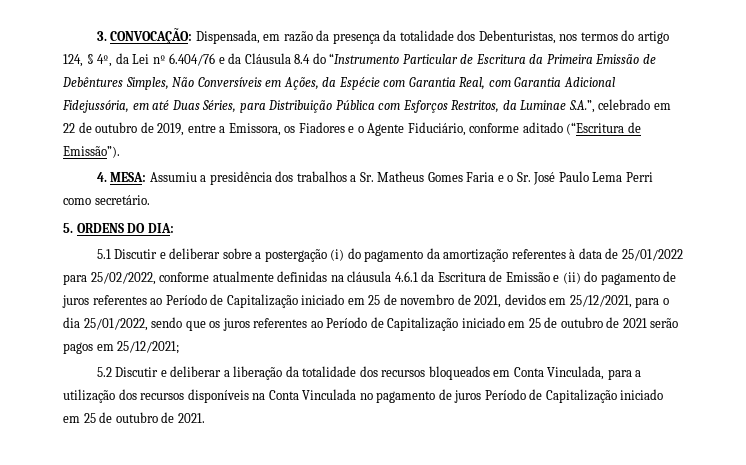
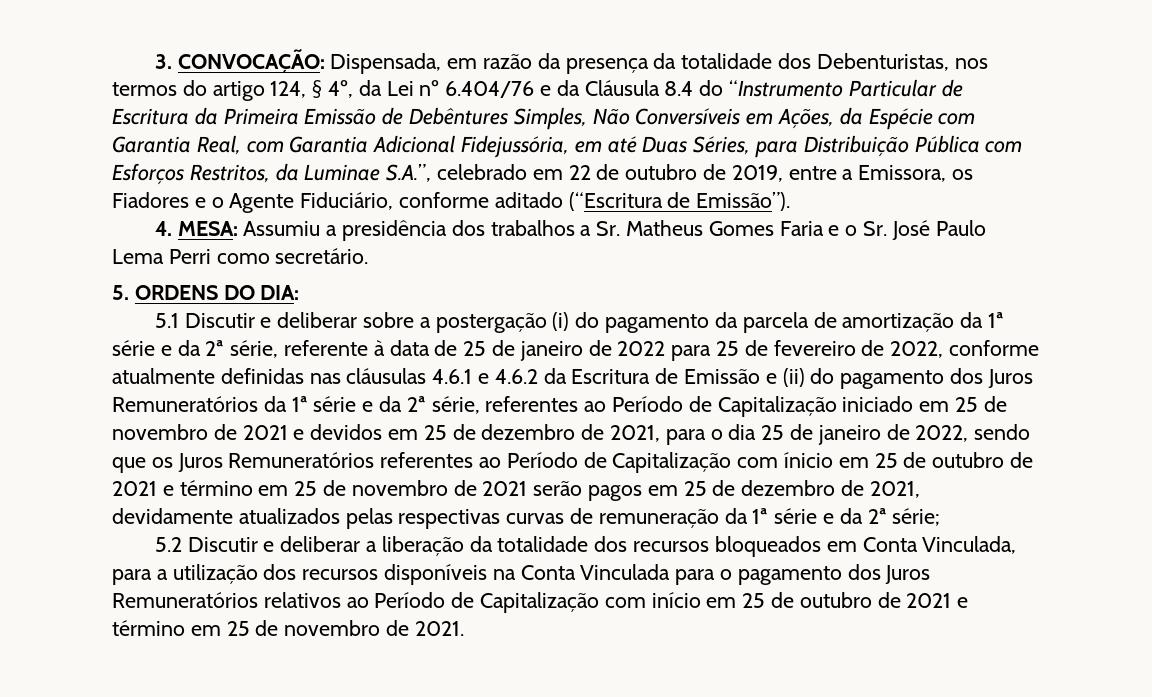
[443,248,683,262] [63,271,418,285] amortização referentes à data de 25/01/2022 para 25/02/2022, conforme atualmente definidas na cláusula 4.6.1 -> [742,312,1004,333] [112,340,1040,361] [112,368,538,384] parcela de amortização da 1ª série e da 2ª série, referente à data de 25 de janeiro de 2022 para 25 de fevereiro de 2022, conforme atualmente definidas nas cláusulas 4.6.1 e 4.6.2
[663,271,677,282] [62,295,89,308] de juros -> [950,368,1033,388] [112,396,480,414] dos Juros Remuneratórios da 1ª série e da 2ª série,
[474,294,669,308] [63,317,148,331] 2021, devidos em 25/12/2021, para o dia 25/01/2022, -> [242,424,969,445] 2021 e devidos em 25 de dezembro de 2021, para o dia 25 de janeiro de 2022,
[222,317,679,331] [63,341,180,354] juros referentes ao Período de Capitalização iniciado em 25 de outubro de 2021 serão pagos em 25/12/2021; -> [177,452,1034,473] [112,480,920,501] [112,508,941,529] Juros Remuneratórios referentes ao Período de Capitalização com ínicio em 25 de outubro de 2021 e término em 25 de novembro de 2021 serão pagos em 25 de dezembro de 2021, devidamente atualizados pelas respectivas curvas de remuneração da 1ª série e da 2ª série;
[359,389,664,403] [63,412,175,423] no pagamento de juros Período de Capitalização iniciado em 25 de outubro de -> [675,564,931,585] [112,592,969,613] [112,620,410,636] para o pagamento dos Juros Remuneratórios relativos ao Período de Capitalização com início em 25 de outubro de 2021 e término em 25 de novembro de

